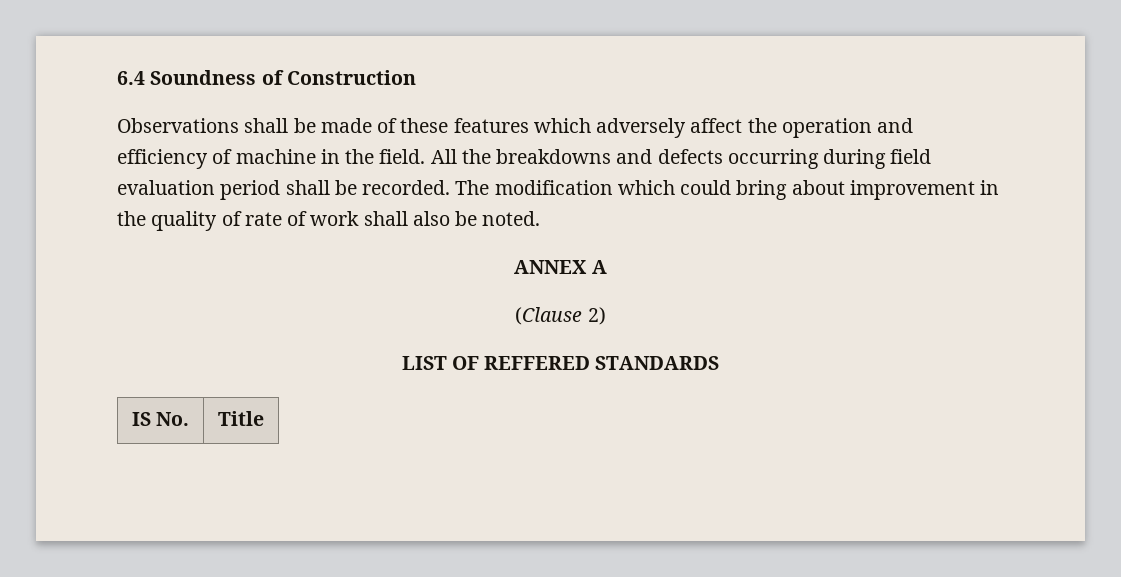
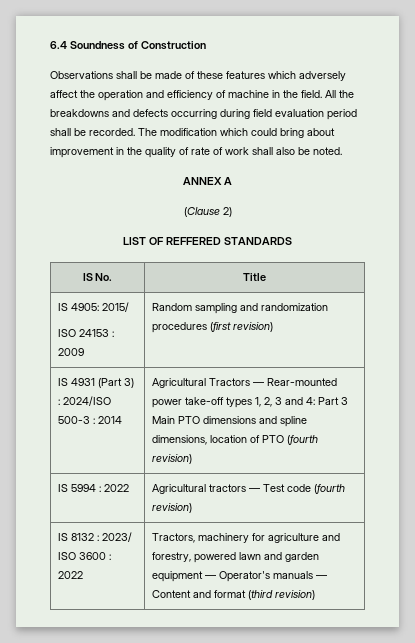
(264, 418) none -> [57,302,129,312] [57,329,114,337] [57,348,84,356] [151,303,328,314] [151,322,273,333] [57,378,134,388] [57,396,111,406] [57,416,122,424] [151,378,337,388] [151,397,348,408] [151,416,307,427] [151,435,318,445] [151,454,192,464] [57,484,129,492] [151,484,345,494] [151,503,192,513] [57,532,132,542] [57,552,111,560] [57,571,83,579] [151,533,340,543] [151,552,319,563] [151,571,327,582] [151,590,315,600] // IS 4905: 2015/ // ISO 24153 : 2009 | Random sampling and randomization procedures (first revision) // IS 4931 (Part 3) : 2024/ISO 500-3 : 2014 | Agricultural Tractors — Rear-mounted power take-off types 1, 2, 3 and 4: Part 3 Main PTO dimensions and spline dimensions, location of PTO (fourth revision) // IS 5994 : 2022 | Agricultural tractors — Test code (fourth revision) // IS 8132 : 2023/ ISO 3600 : 2022 | Tractors, machinery for agriculture and forestry, powered lawn and garden equipment — Operator's manuals — Content and format (third revision)

